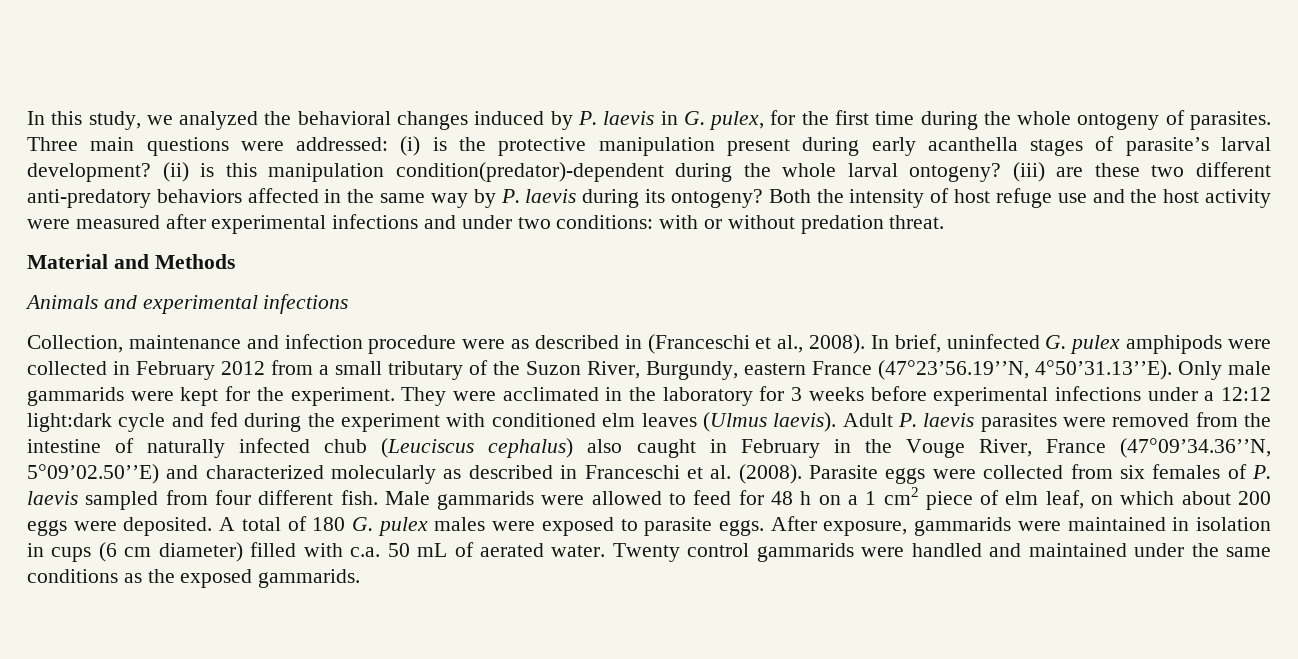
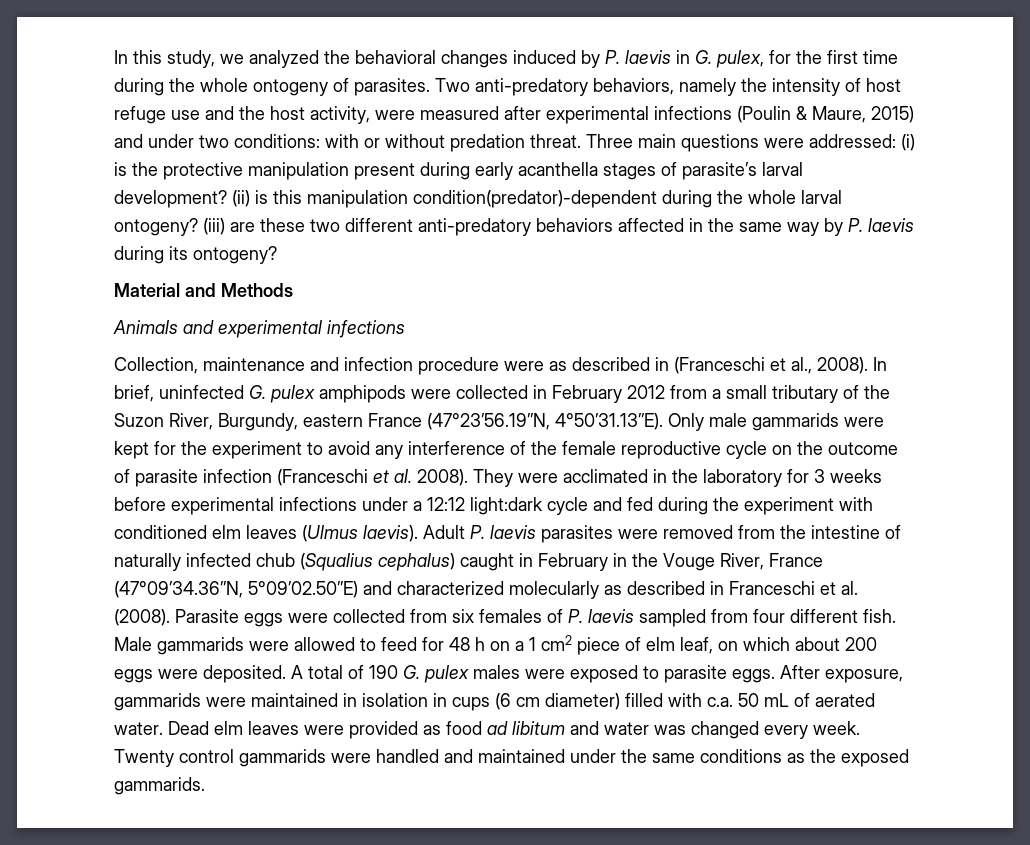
(1271, 120) none -> [435,78,901,96] [114,106,914,124] [114,134,581,152] Two anti-predatory behaviors, namely the intensity of host refuge use and the host activity, were measured after experimental infections (Poulin & Maure, 2015) and under two conditions: with or without predation threat.
[768,188,1272,208] [27,214,945,234] Both the intensity of host refuge use and the host activity were measured after experimental infections and under two conditions: with or without predation threat. -> (277, 255) none
[290,387,395,406] experiment. -> [212,441,898,459] [114,469,468,487] experiment to avoid any interference of the female reproductive cycle on the outcome of parasite infection (Franceschi et al. 2008).
[381,438,623,458] (Leuciscus cephalus) also -> [300,553,455,571] (Squalius cephalus)
[312,517,346,531] 180 -> [369,665,398,679] 190
(606, 551) none -> [168,721,860,739] Dead elm leaves were provided as food ad libitum and water was changed every week.

